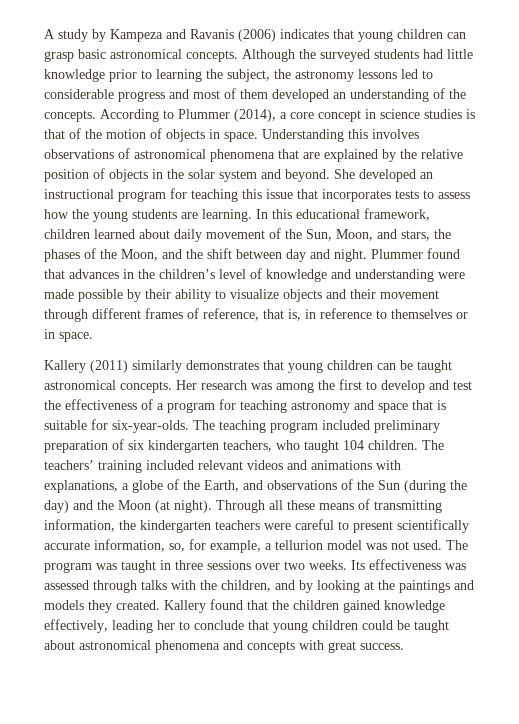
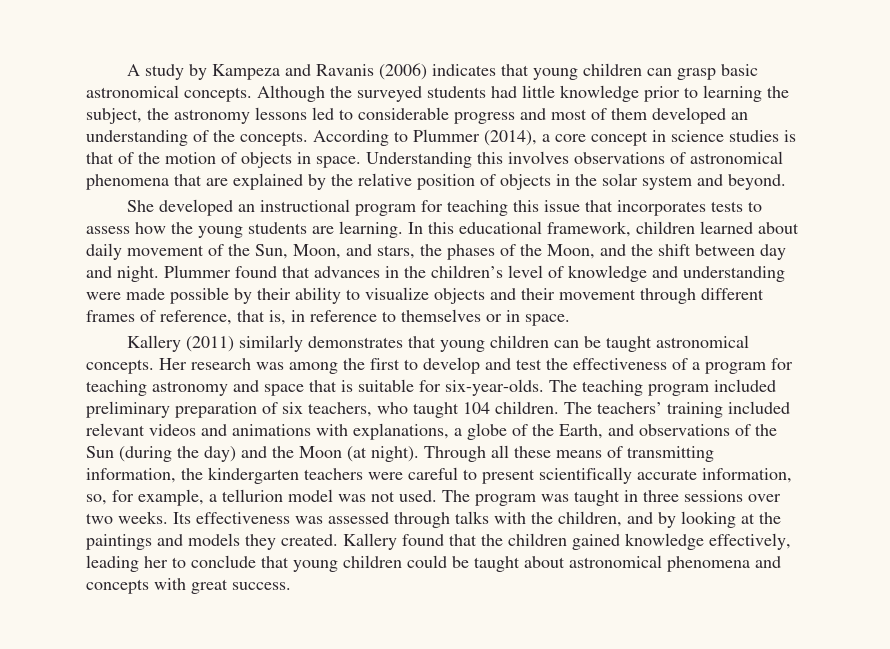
(330, 175) none -> (786, 182) //
[148,440,219,453] kindergarten -> (303, 408) none

